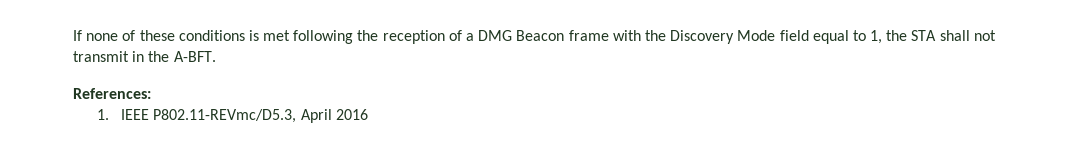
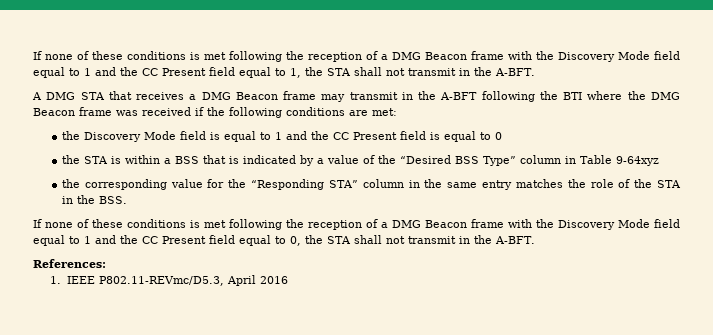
(866, 35) none -> [84,67,286,78] 1 and the CC Present field equal to
(216, 56) none -> [32,91,680,102] [33,107,397,118] [61,131,502,142] [61,155,659,166] [61,179,682,190] [61,195,127,204] [33,219,680,230] [33,235,535,246] // A DMG STA that receives a DMG Beacon frame may transmit in the A-BFT following the BTI where the DMG Beacon frame was received if the following conditions are met: // the Discovery Mode field is equal to 1 and the CC Present field is equal to 0 // the STA is within a BSS that is indicated by a value of the “Desired BSS Type” column in Table 9-64xyz // the corresponding value for the “Responding STA” column in the same entry matches the role of the STA in the BSS. // If none of these conditions is met following the reception of a DMG Beacon frame with the Discovery Mode field equal to 1 and the CC Present field equal to 0, the STA shall not transmit in the A-BFT.

